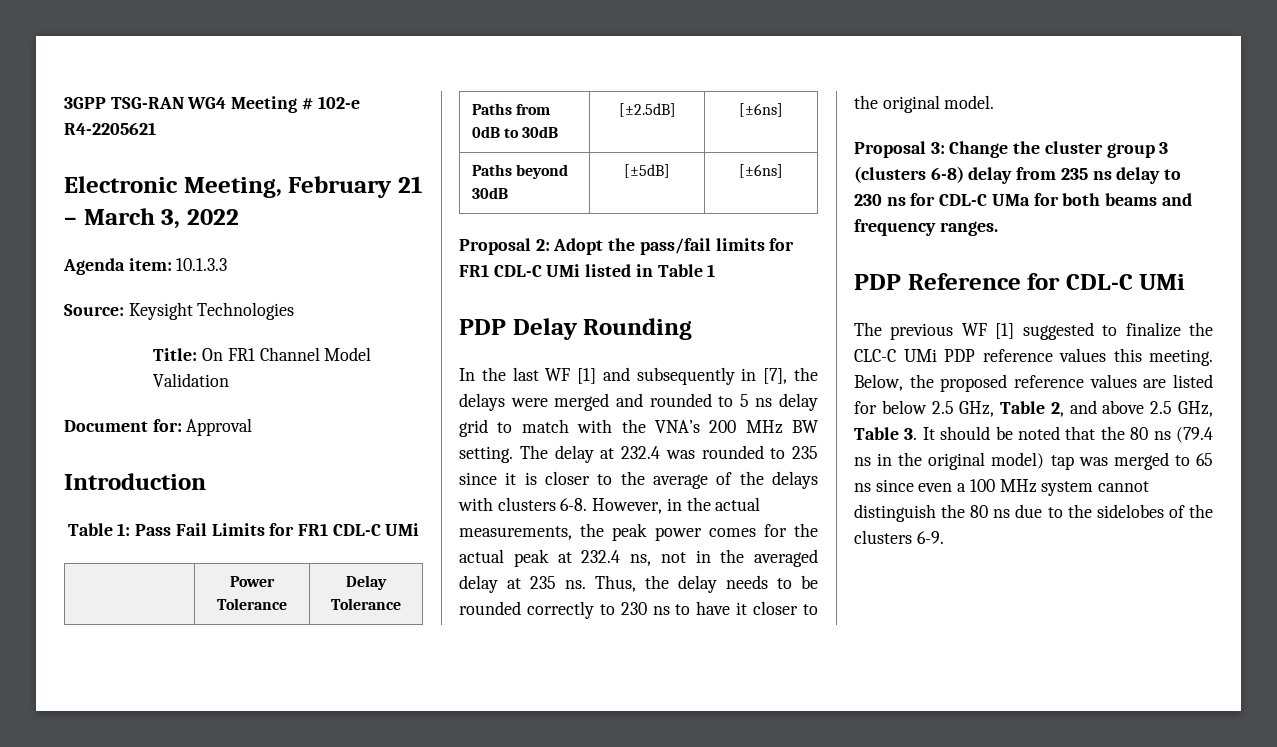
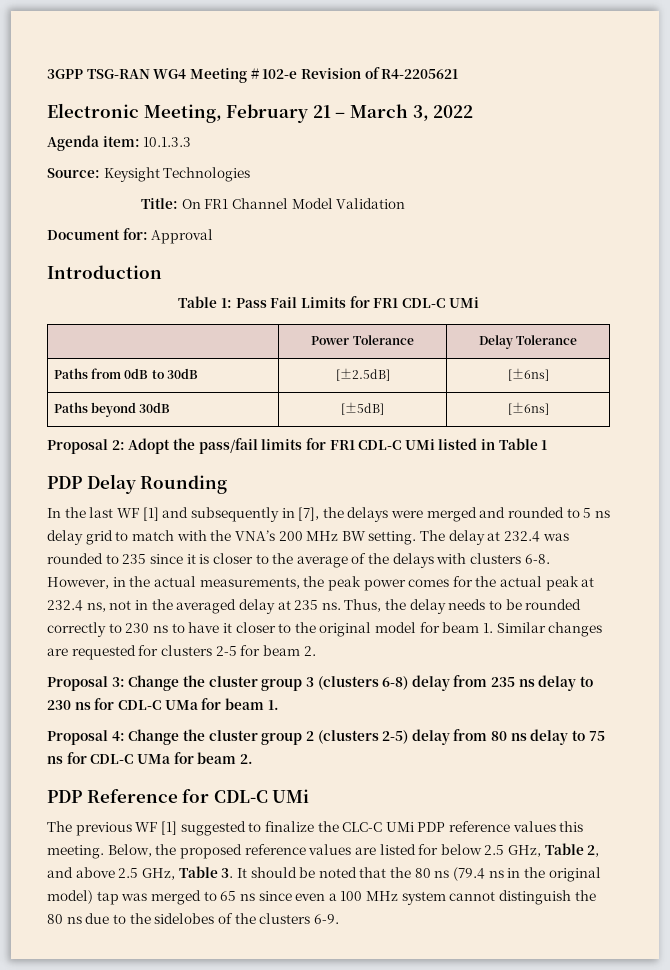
(360, 102) none -> [300,67,380,79] Revision of
[944,95,995,109] model. -> [375,622,603,637] [47,645,316,660] model for beam 1. Similar changes are requested for clusters 2-5 for beam 2.
[1062,193,1192,206] [854,219,998,236] both beams and frequency ranges. -> [224,698,279,710] [47,729,605,745] [47,752,253,764] beam 1. // Proposal 4: Change the cluster group 2 (clusters 2-5) delay from 80 ns delay to 75 ns for CDL-C UMa for beam 2.

